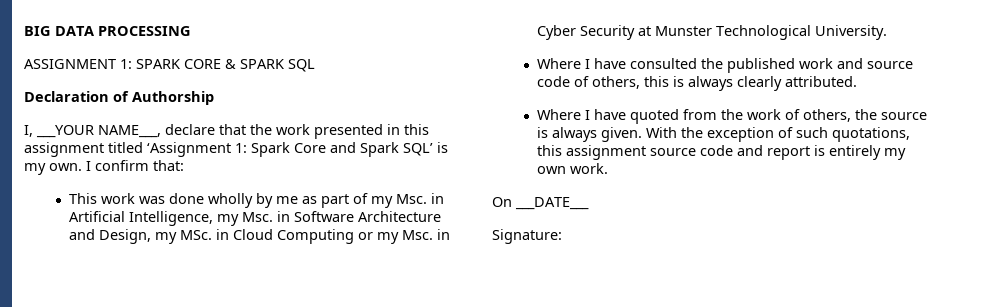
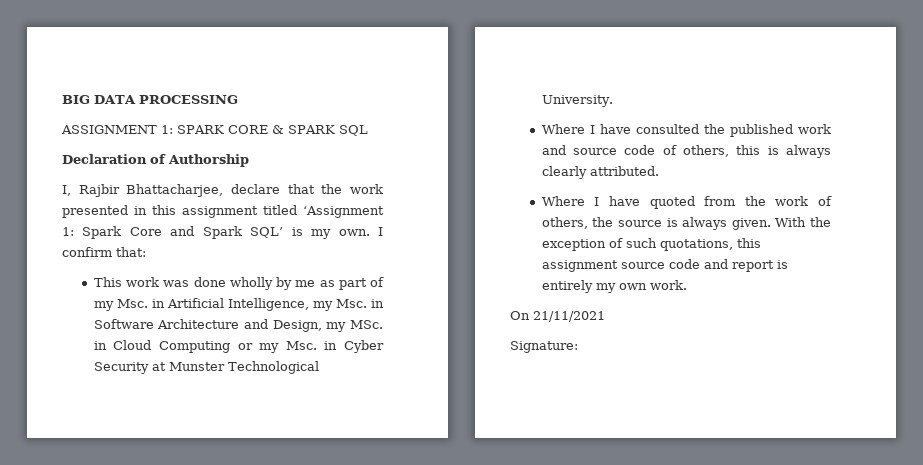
[36,125,161,138] ___YOUR NAME___, -> [78,184,224,197] Rajbir Bhattacharjee,
[515,197,589,210] ___DATE___ -> [533,311,605,322] 21/11/2021

